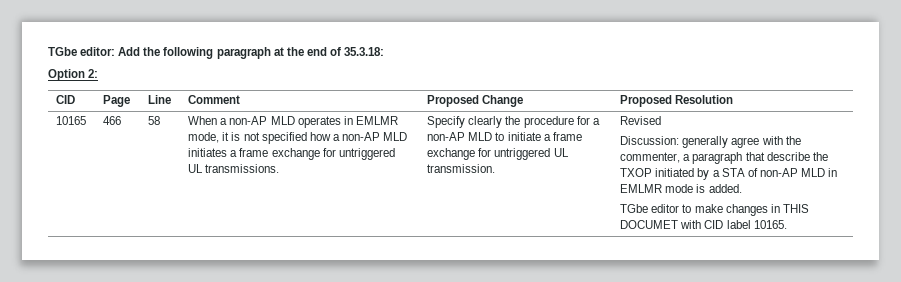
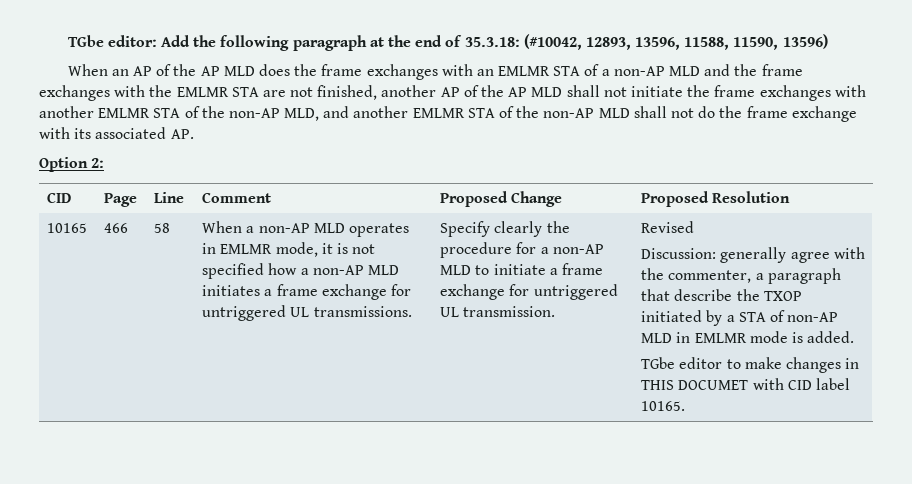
(385, 51) none -> [523,34,828,50] [67,64,803,80] [39,85,866,101] [39,106,857,122] [39,127,194,139] (#10042, 12893, 13596, 11588, 11590, 13596) // When an AP of the AP MLD does the frame exchanges with an EMLMR STA of a non-AP MLD and the frame exchanges with the EMLMR STA are not finished, another AP of the AP MLD shall not initiate the frame exchanges with another EMLMR STA of the non-AP MLD, and another EMLMR STA of the non-AP MLD shall not do the frame exchange with its associated AP.

